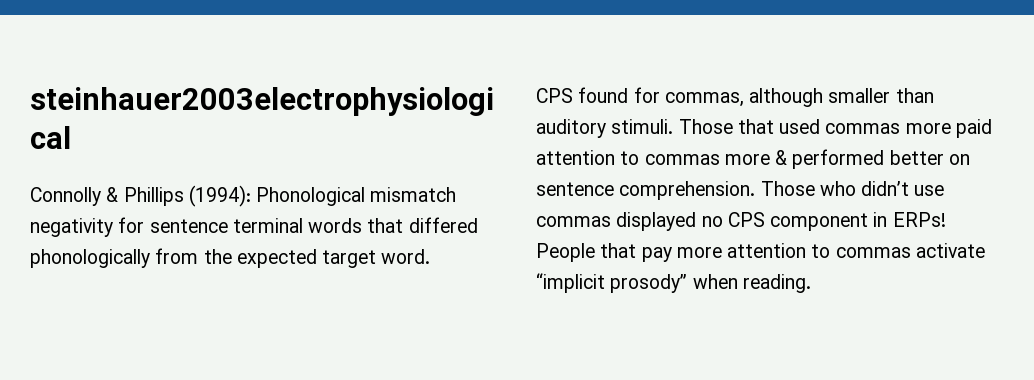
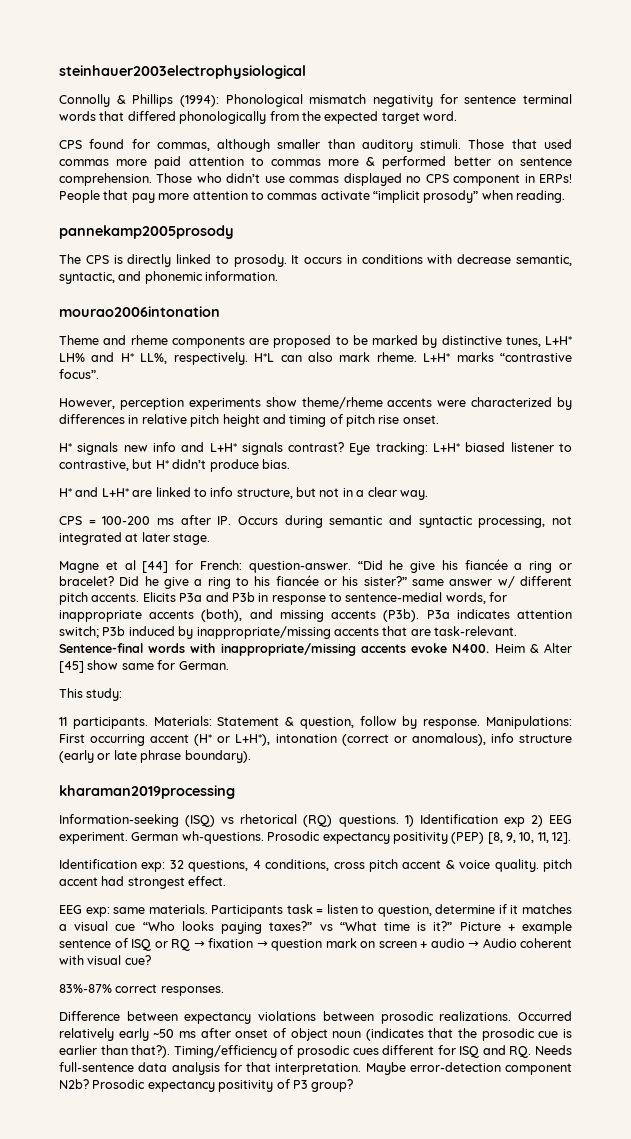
(811, 283) none -> [59,225,234,239] [59,254,572,267] [59,271,279,284] [59,306,220,317] [59,335,572,348] [59,352,572,365] [59,369,99,379] [59,397,572,410] [59,414,439,427] [59,442,573,455] [59,459,290,472] [59,487,428,500] [59,515,572,528] [59,532,211,545] [59,559,572,573] [59,575,572,589] [59,592,508,605] [59,609,572,622] [59,626,517,639] [59,643,572,656] [59,660,229,673] [59,688,123,701] [59,716,572,729] [59,733,572,746] [59,750,251,763] [59,785,235,799] [59,814,573,827] [59,831,572,844] [59,859,573,872] [59,876,227,889] [59,904,572,917] [59,921,572,934] [59,938,572,951] [59,955,151,965] [59,984,224,996] [59,1011,572,1024] [59,1028,573,1041] [59,1045,572,1058] [59,1062,572,1075] [59,1079,354,1092] // pannekamp2005prosody // The CPS is directly linked to prosody. It occurs in conditions with decrease semantic, syntactic, and phonemic information. // mourao2006intonation // Theme and rheme components are proposed to be marked by distinctive tunes, L+H* LH% and H* LL%, respectively. H*L can also mark rheme. L+H* marks “contrastive focus”. // However, perception experiments show theme/rheme accents were characterized by differences in relative pitch height and timing of pitch rise onset. // H* signals new info and L+H* signals contrast? Eye tracking: L+H* biased listener to contrastive, but H* didn’t produce bias. // H* and L+H* are linked to info structure, but not in a clear way. // CPS = 100-200 ms after IP. Occurs during semantic and syntactic processing, not integrated at later stage. // Magne et al [44] for French: question-answer. “Did he give his fiancée a ring or bracelet? Did he give a ring to his fiancée or his sister?” same answer w/ different pitch accents. Elicits P3a and P3b in response to sentence-medial words, for inappropriate accents (both), and missing accents (P3b). P3a indicates attention switch; P3b induced by inappropriate/missing accents that are task-relevant. Sentence-final words with inappropriate/missing accents evoke N400. Heim & Alter [45] show same for German. // This study: // 11 participants. Materials: Statement & question, follow by response. Manipulations: First occurring accent (H* or L+H*), intonation (correct or anomalous), info structure (early or late phrase boundary). // kharaman2019processing // Information-seeking (ISQ) vs rhetorical (RQ) questions. 1) Identification exp 2) EEG experiment. German wh-questions. Prosodic expectancy positivity (PEP) [8, 9, 10, 11, 12]. // Identification exp: 32 questions, 4 conditions, cross pitch accent & voice quality. pitch accent had strongest effect. // EEG exp: same materials. Participants task = listen to question, determine if it matches a visual cue “Who looks paying taxes?” vs “What time is it?” Picture + example sentence of ISQ or RQ → fixation → question mark on screen + audio → Audio coherent with visual cue? // 83%-87% correct responses. // Difference between expectancy violations between prosodic realizations. Occurred relatively early ~50 ms after onset of object noun (indicates that the prosodic cue is earlier than that?). Timing/efficiency of prosodic cues different for ISQ and RQ. Needs full-sentence data analysis for that interpretation. Maybe error-detection component N2b? Prosodic expectancy positivity of P3 group?

